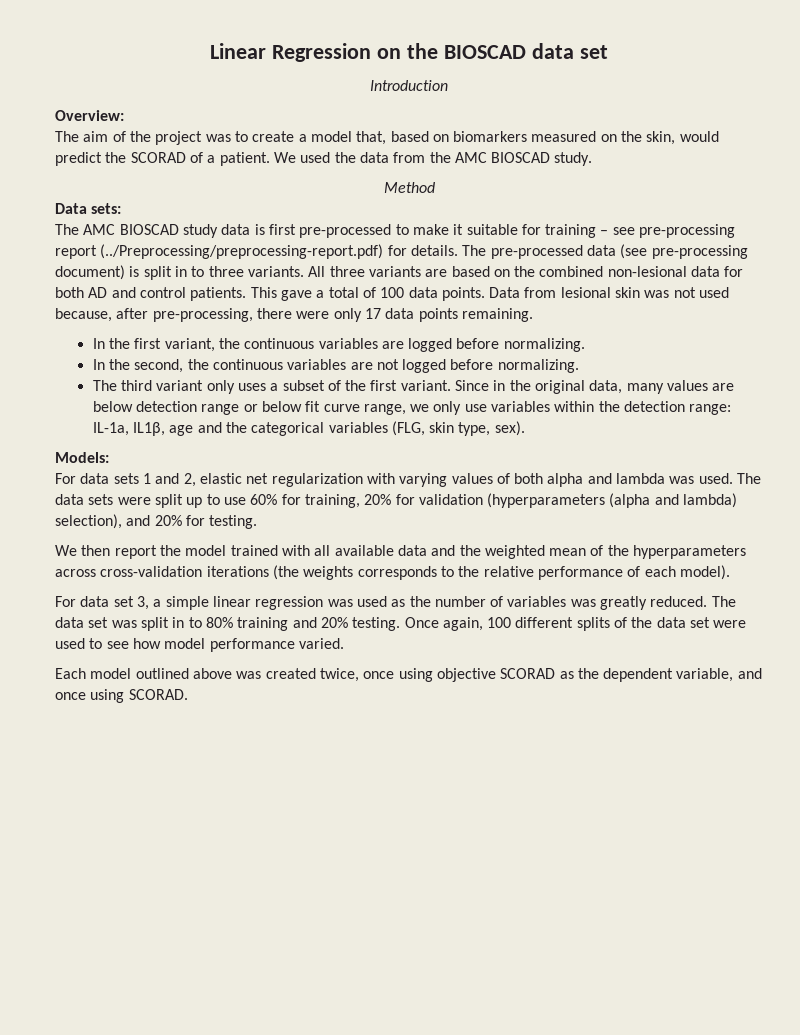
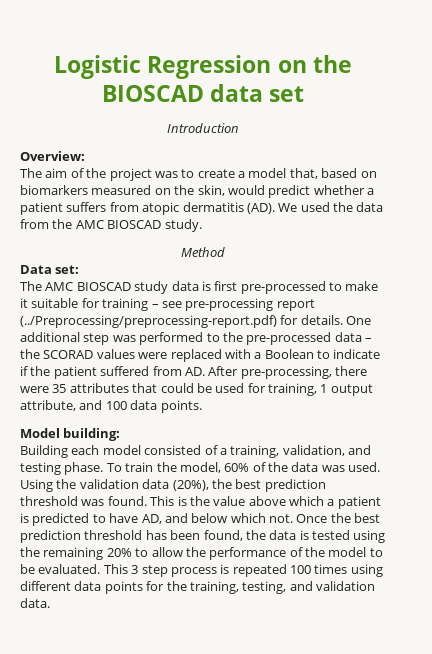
[210,43,267,59] Linear -> [54,55,142,79] Logistic
[105,152,270,166] the SCORAD of a patient. -> [313,185,374,195] [20,202,275,215] whether a patient suffers from atopic dermatitis (AD).
[91,203,122,214] sets: -> [55,265,80,274] set:
[462,244,748,259] [55,265,744,280] [55,287,730,301] [55,308,533,322] [92,338,585,352] [92,359,579,373] [92,380,735,394] [92,401,732,415] [92,421,525,436] [55,452,109,463] [55,473,762,487] [55,493,738,508] [55,514,258,529] [55,545,747,559] [55,565,730,580] [55,596,736,610] [55,617,747,631] [55,638,344,652] [55,668,762,682] [55,689,188,703] The pre-processed data (see pre-processing document) is split in to three variants. All three variants are based on the combined non-lesional data for both AD and control patients. This gave a total of 100 data points. Data from lesional skin was not used because, after pre-processing, there were only 17 data points remaining. // In the first variant, the continuous variables are logged before normalizing. // In the second, the continuous variables are not logged before normalizing. // The third variant only uses a subset of the first variant. Since in the original data, many values are below detection range or below fit curve range, we only use variables within the detection range: IL-1a, IL1β, age and the categorical variables (FLG, skin type, sex). // Models: // For data sets 1 and 2, elastic net regularization with varying values of both alpha and lambda was used. The data sets were split up to use 60% for training, 20% for validation (hyperparameters (alpha and lambda) selection), and 20% for testing. // We then report the model trained with all available data and the weighted mean of the hyperparameters across cross-validation iterations (the weights corresponds to the relative performance of each model). // For data set 3, a simple linear regression was used as the number of variables was greatly reduced. The data set was split in to 80% training and 20% testing. Once again, 100 different splits of the data set were used to see how model performance varied. // Each model outlined above was created twice, once using objective SCORAD as the dependent variable, and once using SCORAD. -> [346,316,372,325] [20,332,372,345] [20,349,381,362] [20,366,367,379] [20,383,373,396] [20,400,202,413] [20,428,121,441] [20,445,371,458] [20,462,381,475] [20,479,326,492] [20,496,381,509] [20,513,381,526] [20,530,386,543] [20,547,383,560] [20,564,383,577] [20,581,375,594] [20,598,50,608] One additional step was performed to the pre-processed data – the SCORAD values were replaced with a Boolean to indicate if the patient suffered from AD. After pre-processing, there were 35 attributes that could be used for training, 1 output attribute, and 100 data points. // Model building: // Building each model consisted of a training, validation, and testing phase. To train the model, 60% of the data was used. Using the validation data (20%), the best prediction threshold was found. This is the value above which a patient is predicted to have AD, and below which not. Once the best prediction threshold has been found, the data is tested using the remaining 20% to allow the performance of the model to be evaluated. This 3 step process is repeated 100 times using different data points for the training, testing, and validation data.

